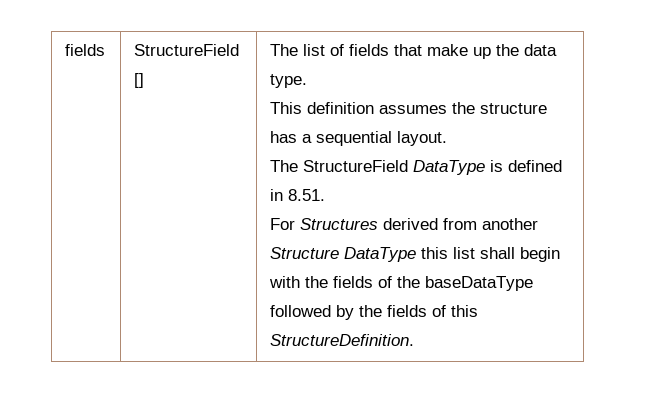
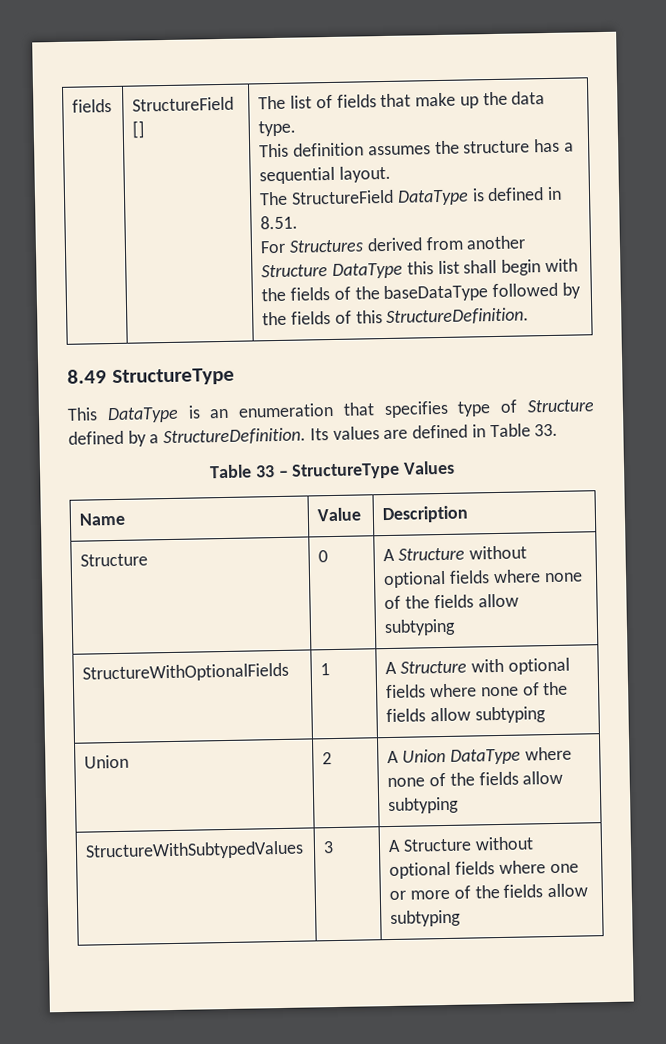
(415, 340) none -> [67,367,235,387] [67,399,595,424] [68,423,559,447] [209,460,455,480] [79,512,127,526] [317,507,362,522] [382,505,470,524] [80,553,149,567] [318,550,329,563] [383,545,527,562] [383,569,583,589] [384,593,519,610] [384,618,457,637] [82,662,290,683] [320,663,331,676] [385,657,570,675] [385,681,569,699] [386,706,546,724] [84,754,130,769] [322,752,333,765] [387,746,572,765] [387,770,564,788] [388,796,460,815] [85,840,305,861] [323,841,335,854] [388,836,534,853] [389,860,579,880] [389,883,589,901] [390,909,462,928] // 8.49 StructureType // This DataType is an enumeration that specifies type of Structure defined by a StructureDefinition. Its values are defined in Table 33. // Table 33 – StructureType Values // Name | Value | Description // Structure | 0 | A Structure without optional fields where none of the fields allow subtyping // StructureWithOptionalFields | 1 | A Structure with optional fields where none of the fields allow subtyping // Union | 2 | A Union DataType where none of the fields allow subtyping // StructureWithSubtypedValues | 3 | A Structure without optional fields where one or more of the fields allow subtyping

